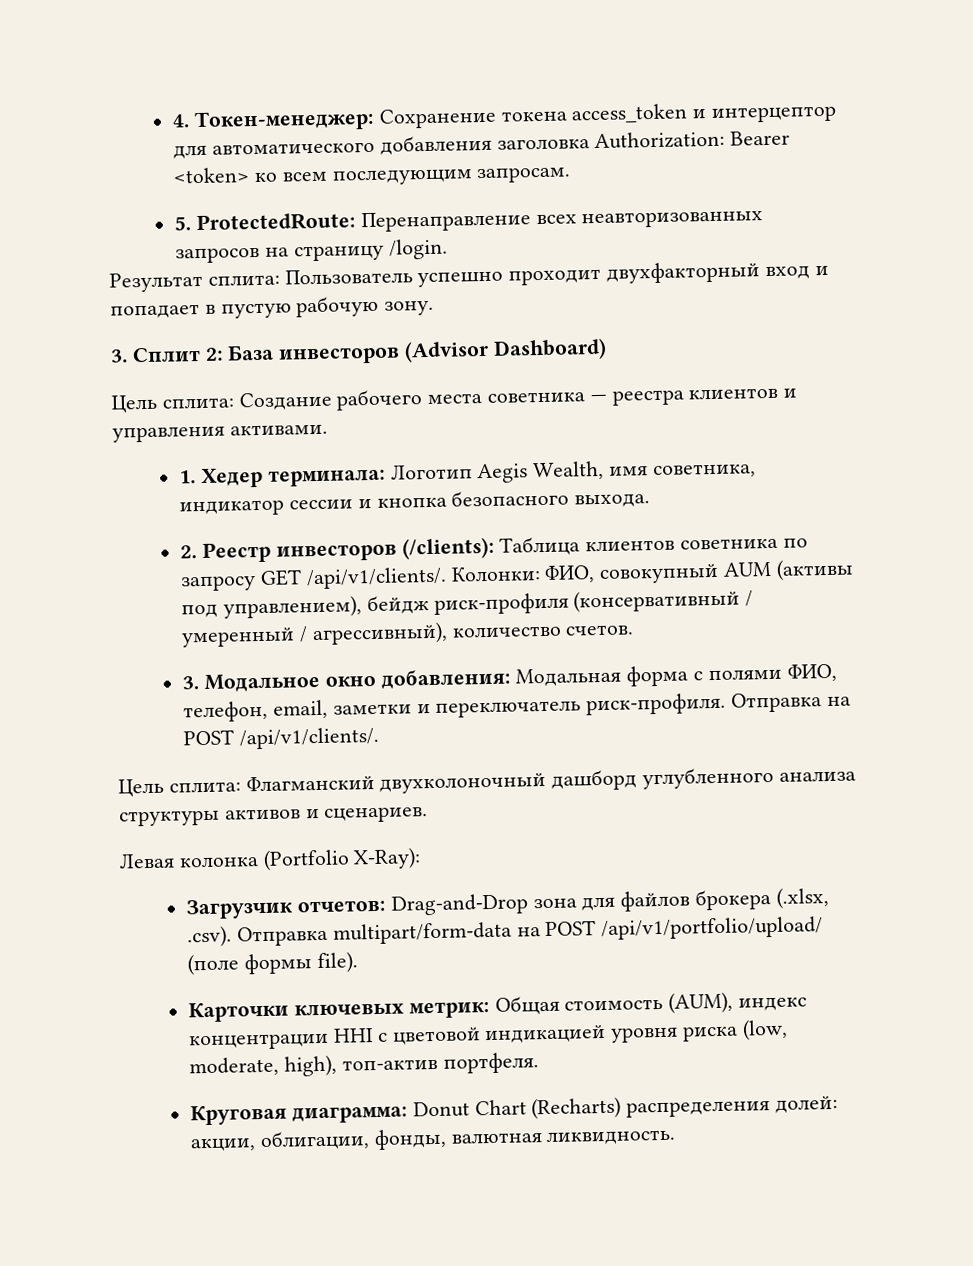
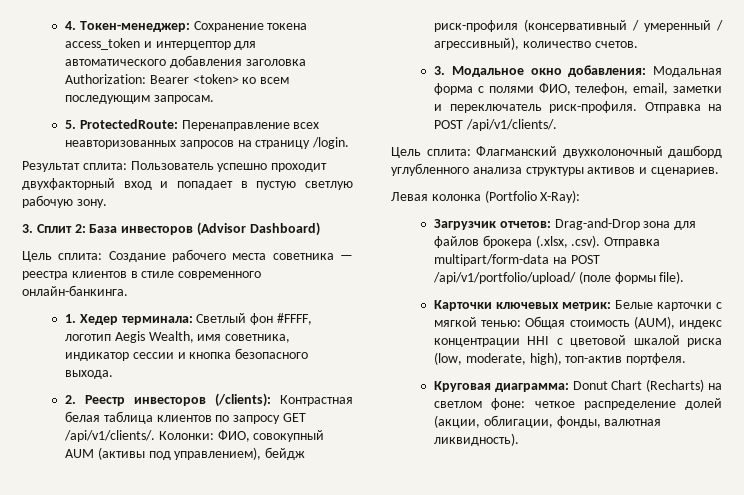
(292, 310) none -> [305,181,353,190] светлую
[783,388,798,398] [112,423,328,443] и управления активами. -> [130,271,262,280] [22,285,128,296] в стиле современного онлайн-банкинга.
[390,463,473,480] Логотип -> [196,313,312,325] [65,334,112,341] Светлый фон #FFFF, логотип
[499,536,779,556] Таблица клиентов советника -> [280,395,353,406] [65,411,212,424] Контрастная белая таблица клиентов
(490, 1010) none -> [615,300,722,311] [434,317,522,327] Белые карточки с мягкой тенью:
[484,1024,679,1044] индикацией уровня -> [633,335,680,345] шкалой
[626,1095,839,1118] [190,1138,257,1152] распределения долей: акции, -> [708,383,722,390] [434,398,722,410] [434,415,481,428] на светлом фоне: четкое распределение долей (акции,
[546,1129,677,1146] ликвидность. -> [434,433,520,446] ликвидность).

